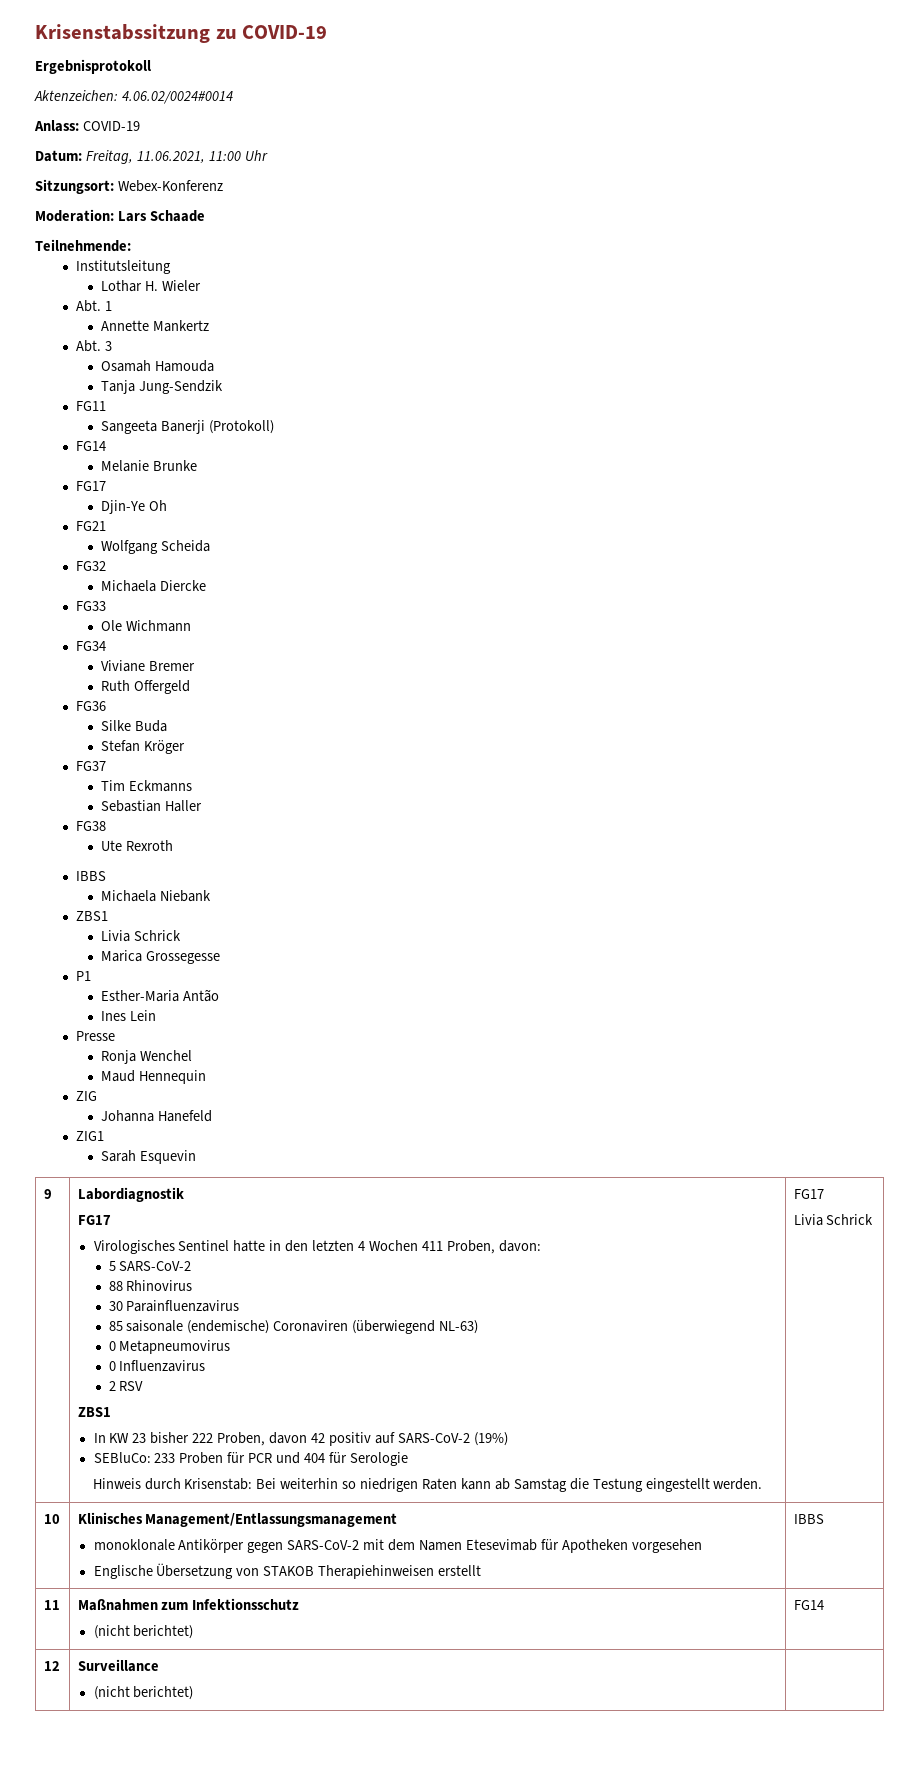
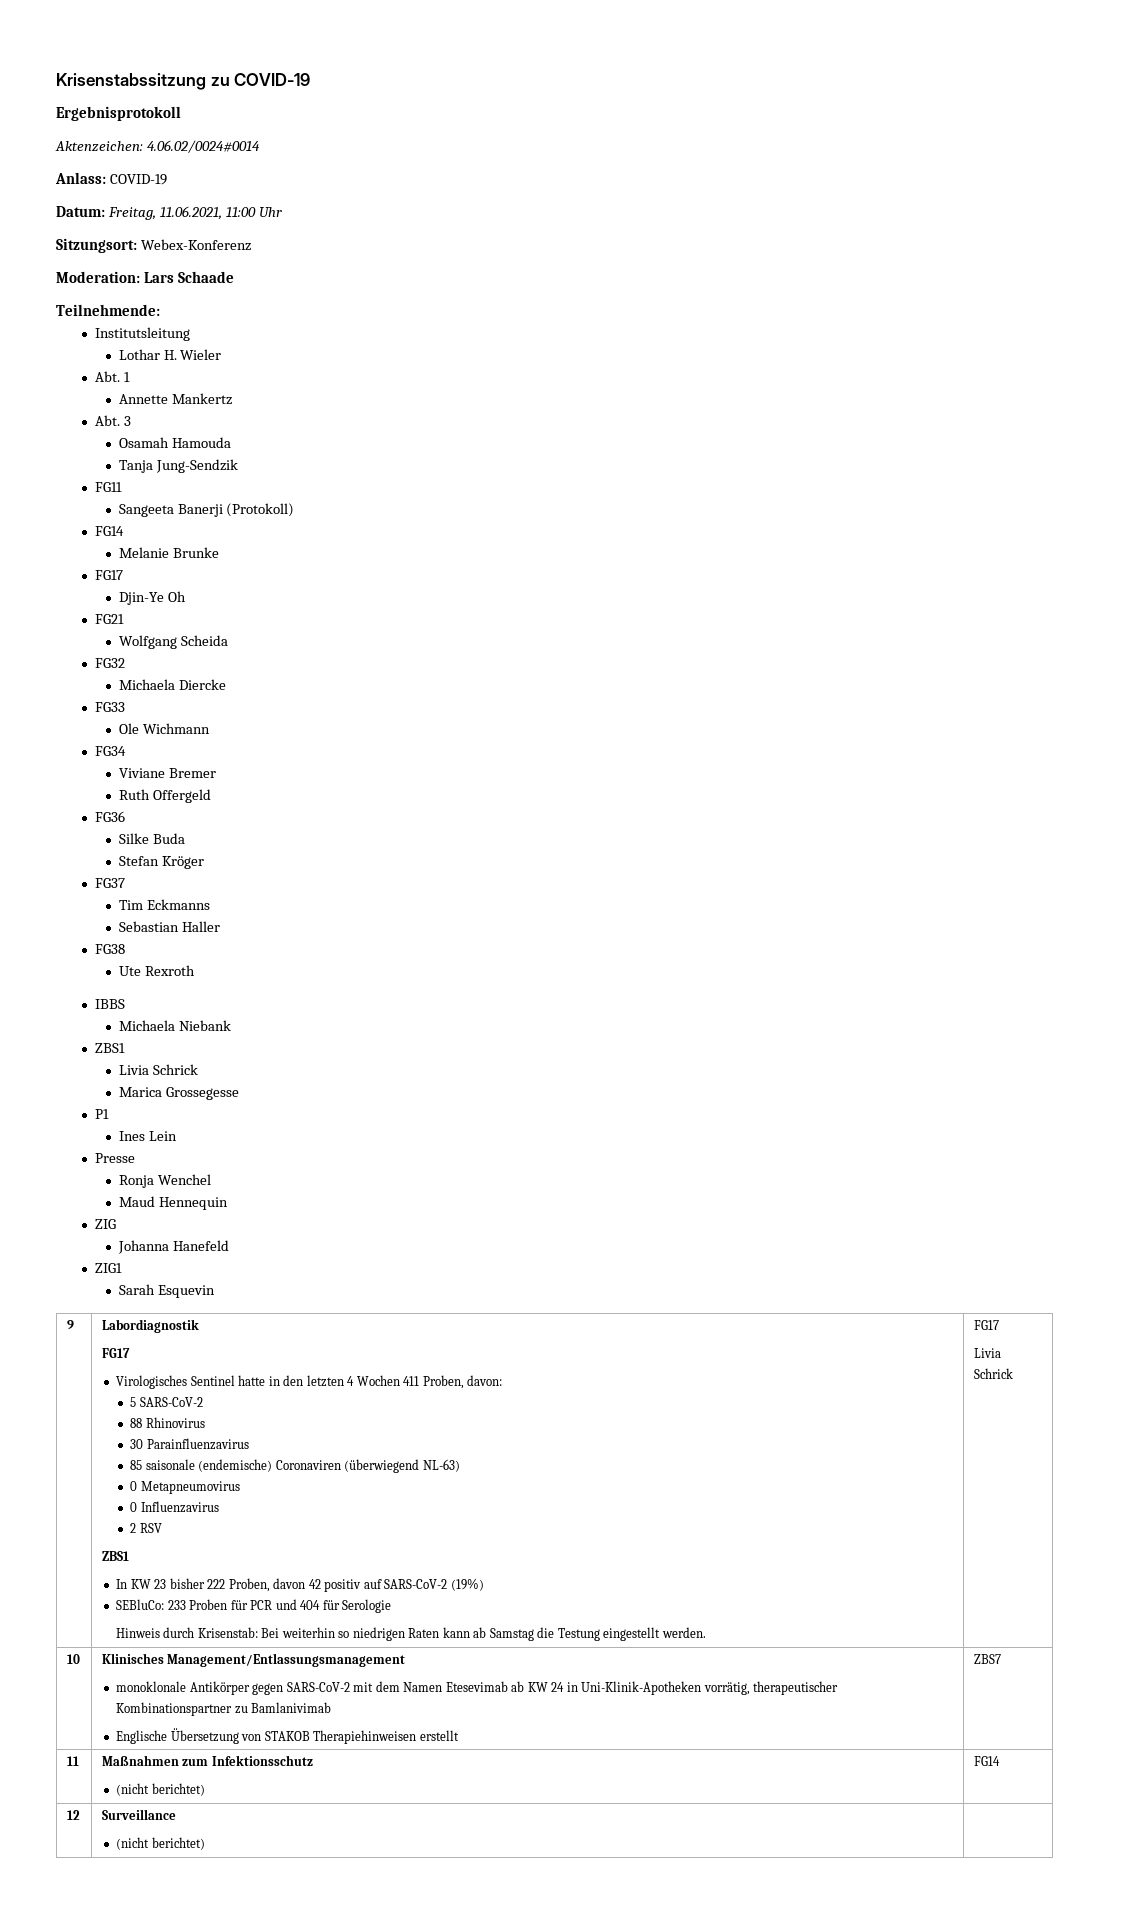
[101,989,219,1002] // Esther-Maria Antão -> (110, 1114) none
[540,1539,702,1553] für Apotheken vorgesehen -> [511,1681,839,1695] [116,1702,332,1716] ab KW 24 in Uni-Klinik-Apotheken vorrätig, therapeutischer Kombinationspartner zu Bamlanivimab
[793,1514,824,1524] IBBS -> [973,1654,1001,1664] ZBS7

